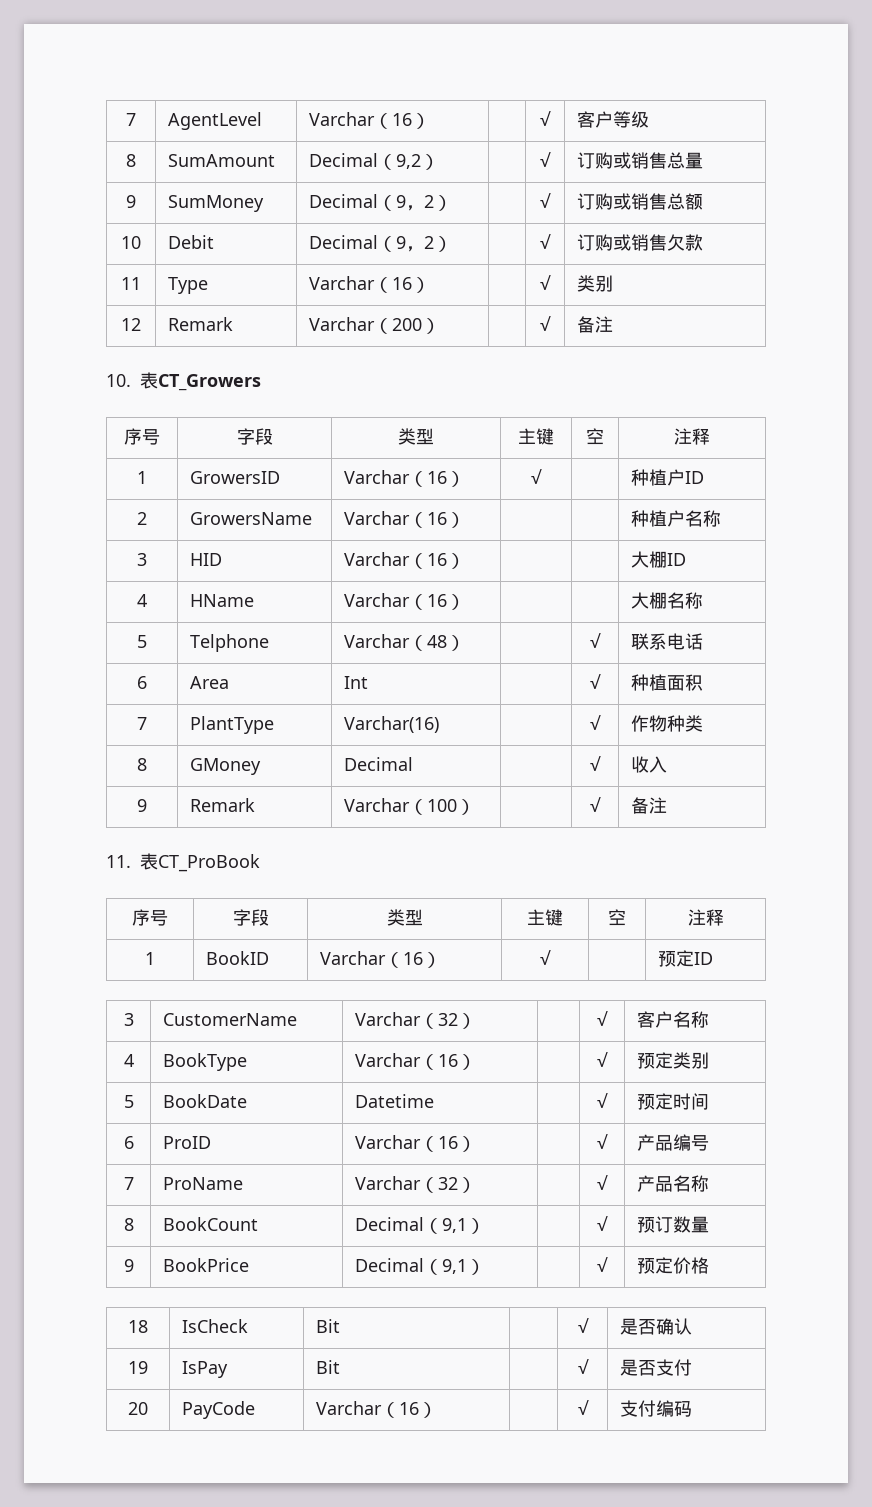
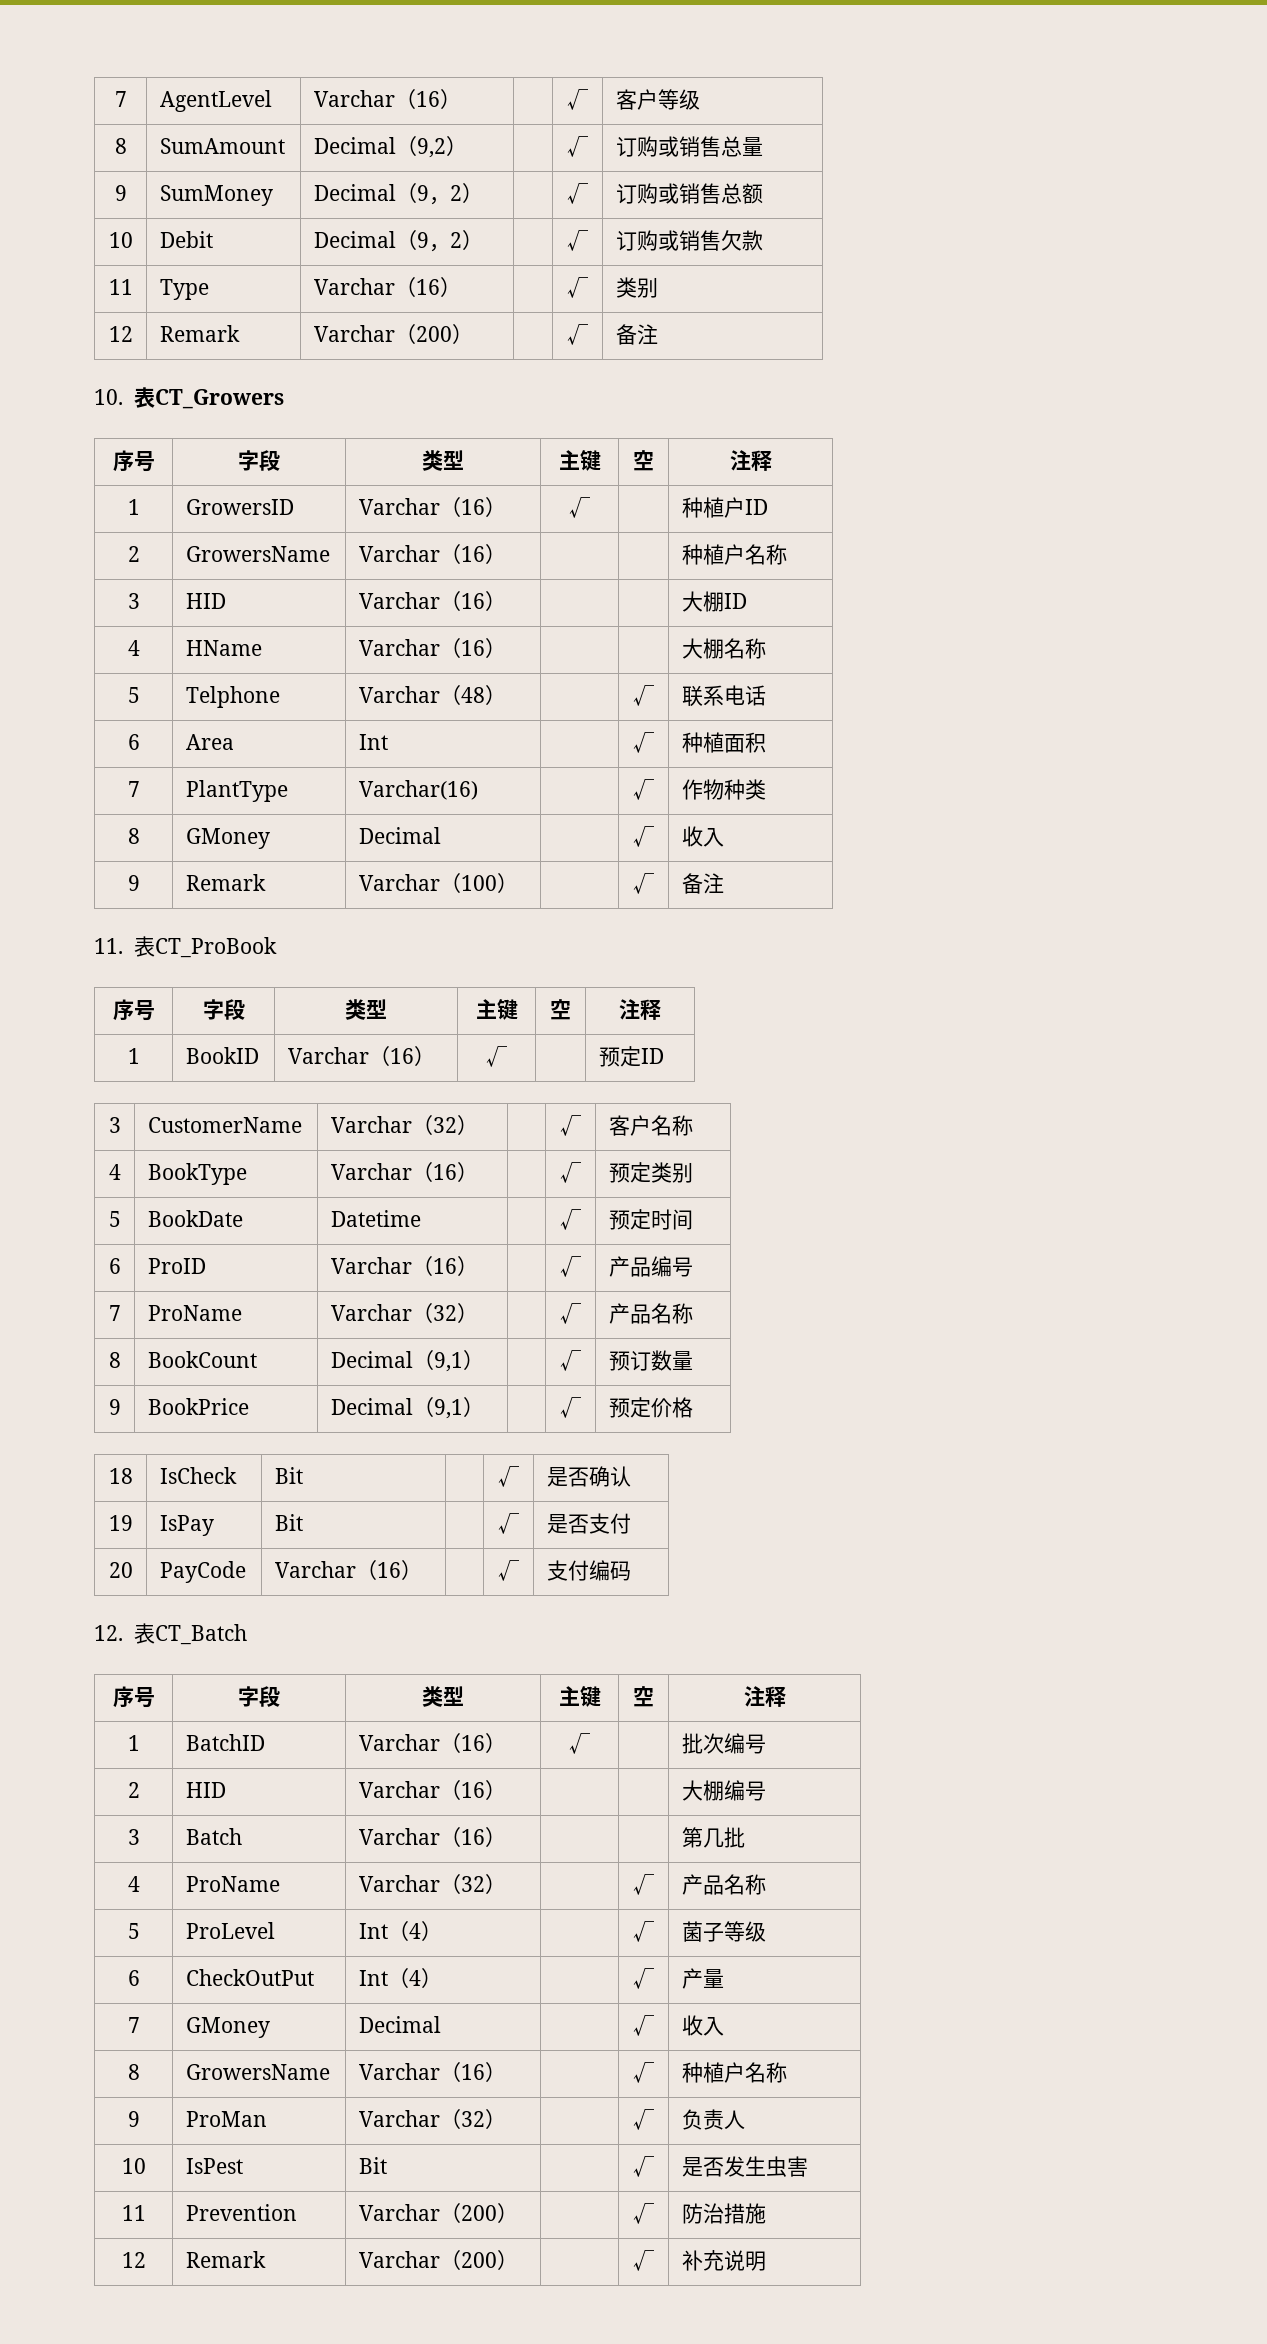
(693, 1409) none -> [94,1623,247,1645] [112,1686,155,1708] [238,1686,280,1707] [422,1686,464,1707] [558,1686,601,1707] [633,1686,654,1707] [743,1686,786,1707] [127,1735,140,1751] [185,1734,265,1751] [358,1733,506,1753] [569,1733,590,1754] [681,1733,766,1754] [127,1782,140,1798] [185,1782,226,1798] [358,1780,506,1800] [681,1780,766,1801] [127,1829,140,1845] [185,1828,242,1845] [358,1827,506,1847] [681,1827,745,1848] [127,1876,140,1892] [185,1876,280,1892] [358,1874,506,1894] [633,1874,654,1895] [681,1874,766,1895] [127,1923,140,1939] [185,1922,275,1939] [358,1921,442,1941] [633,1921,654,1942] [681,1921,766,1942] [127,1970,140,1986] [185,1969,314,1986] [358,1968,442,1988] [633,1968,654,1989] [681,1968,724,1989] [127,2017,140,2033] [185,2017,270,2038] [358,2016,441,2033] [633,2015,654,2036] [681,2015,724,2036] [127,2064,140,2080] [185,2064,330,2080] [358,2062,506,2082] [633,2062,654,2083] [681,2062,787,2083] [127,2111,140,2127] [185,2111,267,2127] [358,2109,506,2129] [633,2109,654,2130] [681,2109,745,2130] [121,2158,146,2174] [185,2158,243,2174] [358,2157,387,2174] [633,2156,654,2177] [681,2156,808,2177] [121,2205,146,2221] [185,2204,297,2221] [358,2203,518,2223] [633,2203,654,2224] [681,2203,766,2224] [121,2252,146,2268] [185,2251,266,2268] [358,2250,518,2270] [633,2250,654,2271] [681,2250,766,2271] // 12.表CT_Batch // 序号 | 字段 | 类型 | 主键 | 空 | 注释 // 1 | BatchID | Varchar（16） | √ | | 批次编号 // 2 | HID | Varchar（16） | | | 大棚编号 // 3 | Batch | Varchar（16） | | | 第几批 // 4 | ProName | Varchar（32） | | √ | 产品名称 // 5 | ProLevel | Int（4） | | √ | 菌子等级 // 6 | CheckOutPut | Int（4） | | √ | 产量 // 7 | GMoney | Decimal | | √ | 收入 // 8 | GrowersName | Varchar（16） | | √ | 种植户名称 // 9 | ProMan | Varchar（32） | | √ | 负责人 // 10 | IsPest | Bit | | √ | 是否发生虫害 // 11 | Prevention | Varchar（200） | | √ | 防治措施 // 12 | Remark | Varchar（200） | | √ | 补充说明

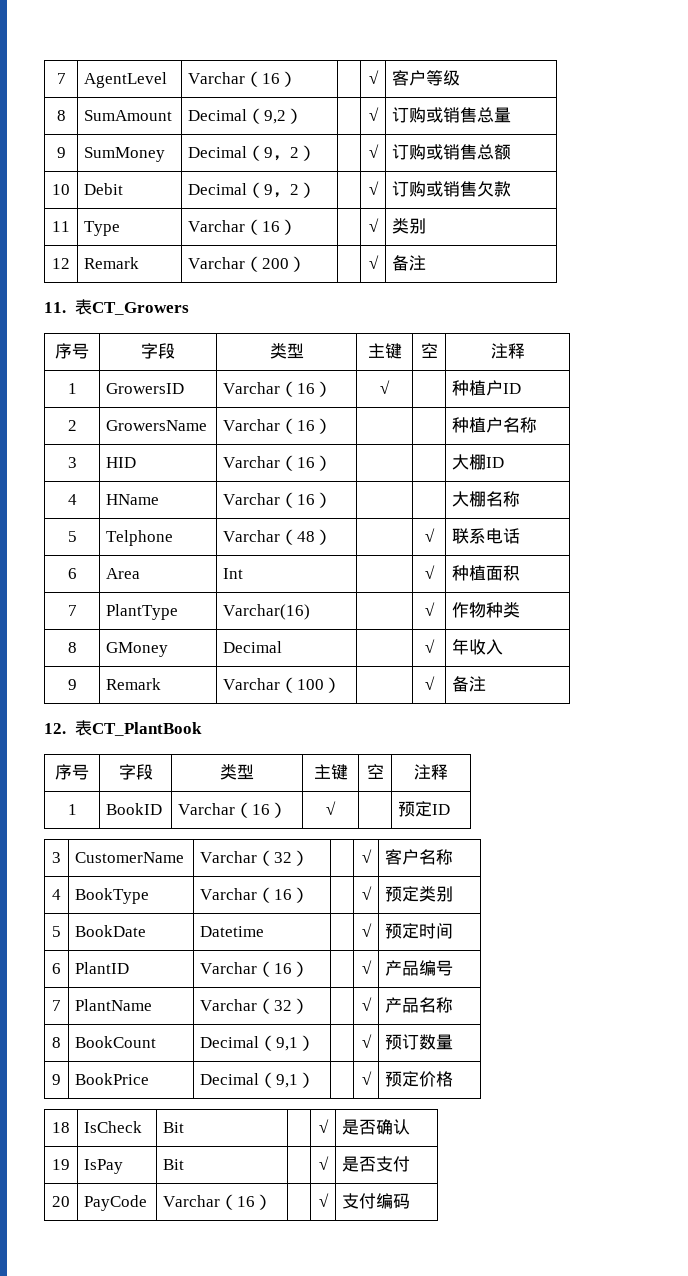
[94,389,123,405] 10. -> [44,302,66,313] 11.
(654, 836) none -> [452,638,470,655] 年
[94,936,277,958] 11.表CT_ProBook -> [44,720,202,736] 12.表CT_PlantBook
[147,1258,206,1274] ProID -> [75,962,130,974] PlantID
[147,1305,242,1321] ProName -> [75,999,153,1011] PlantName
[94,1623,247,1645] [112,1686,155,1708] [238,1686,280,1707] [422,1686,464,1707] [558,1686,601,1707] [633,1686,654,1707] [743,1686,786,1707] [127,1735,140,1751] [185,1734,265,1751] [358,1733,506,1753] [569,1733,590,1754] [681,1733,766,1754] [127,1782,140,1798] [185,1782,226,1798] [358,1780,506,1800] [681,1780,766,1801] [127,1829,140,1845] [185,1828,242,1845] [358,1827,506,1847] [681,1827,745,1848] [127,1876,140,1892] [185,1876,280,1892] [358,1874,506,1894] [633,1874,654,1895] [681,1874,766,1895] [127,1923,140,1939] [185,1922,275,1939] [358,1921,442,1941] [633,1921,654,1942] [681,1921,766,1942] [127,1970,140,1986] [185,1969,314,1986] [358,1968,442,1988] [633,1968,654,1989] [681,1968,724,1989] [127,2017,140,2033] [185,2017,270,2038] [358,2016,441,2033] [633,2015,654,2036] [681,2015,724,2036] [127,2064,140,2080] [185,2064,330,2080] [358,2062,506,2082] [633,2062,654,2083] [681,2062,787,2083] [127,2111,140,2127] [185,2111,267,2127] [358,2109,506,2129] [633,2109,654,2130] [681,2109,745,2130] [121,2158,146,2174] [185,2158,243,2174] [358,2157,387,2174] [633,2156,654,2177] [681,2156,808,2177] [121,2205,146,2221] [185,2204,297,2221] [358,2203,518,2223] [633,2203,654,2224] [681,2203,766,2224] [121,2252,146,2268] [185,2251,266,2268] [358,2250,518,2270] [633,2250,654,2271] [681,2250,766,2271] // 12.表CT_Batch // 序号 | 字段 | 类型 | 主键 | 空 | 注释 // 1 | BatchID | Varchar（16） | √ | | 批次编号 // 2 | HID | Varchar（16） | | | 大棚编号 // 3 | Batch | Varchar（16） | | | 第几批 // 4 | ProName | Varchar（32） | | √ | 产品名称 // 5 | ProLevel | Int（4） | | √ | 菌子等级 // 6 | CheckOutPut | Int（4） | | √ | 产量 // 7 | GMoney | Decimal | | √ | 收入 // 8 | GrowersName | Varchar（16） | | √ | 种植户名称 // 9 | ProMan | Varchar（32） | | √ | 负责人 // 10 | IsPest | Bit | | √ | 是否发生虫害 // 11 | Prevention | Varchar（200） | | √ | 防治措施 // 12 | Remark | Varchar（200） | | √ | 补充说明 -> (411, 1201) none

